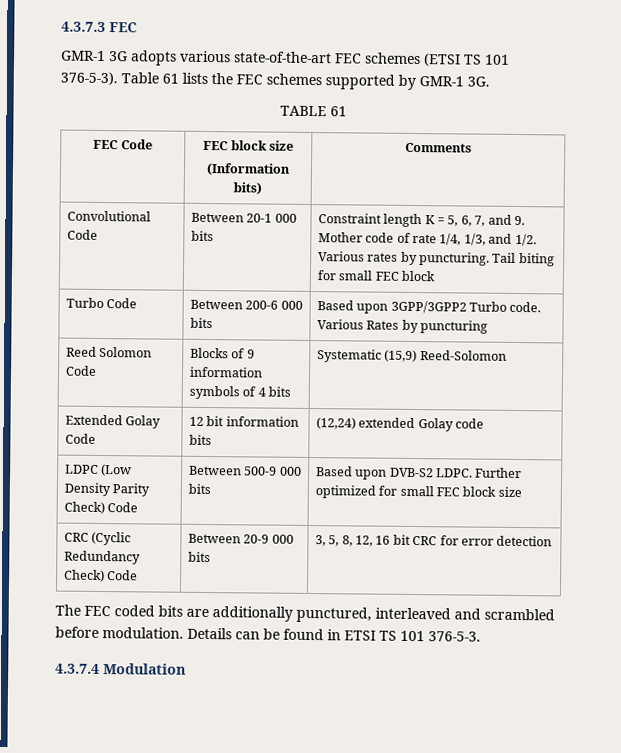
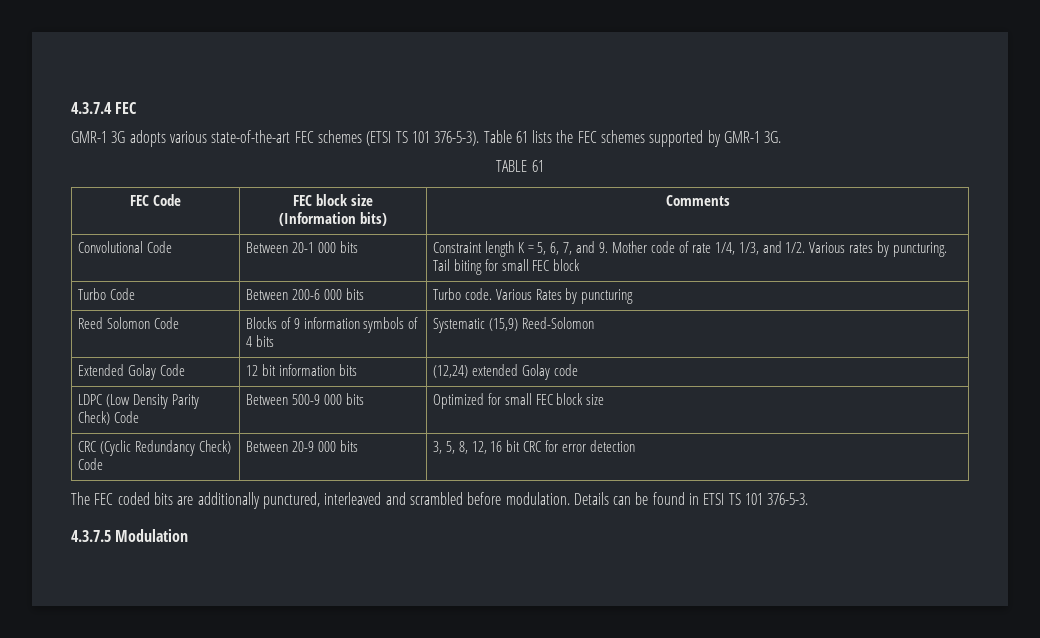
[61,21,106,33] 4.3.7.3 -> [71,102,112,114] 4.3.7.4
[316,300,467,314] Based upon 3GPP/3GPP2 -> (364, 294) none
[315,466,523,480] [314,485,376,499] Based upon DVB-S2 LDPC. Further optimized -> [432,393,484,409] Optimized
[55,663,100,674] 4.3.7.4 -> [71,530,111,542] 4.3.7.5

